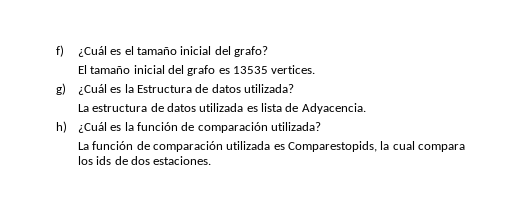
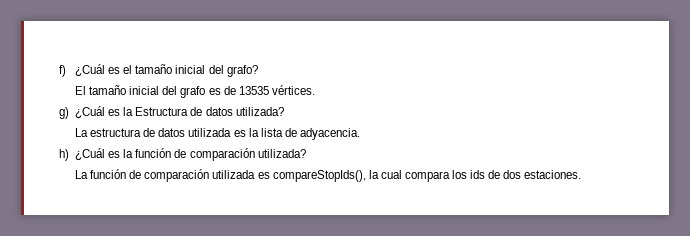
[233,65,316,74] 13535 vertices. -> [223,85,315,95] de 13535 vértices.
(258, 109) none -> [248,128,259,137] la
[301,103,366,114] Adyacencia. -> [299,128,360,140] adyacencia.
[288,141,378,152] Comparestopids, -> [272,170,366,182] compareStopIds(),

